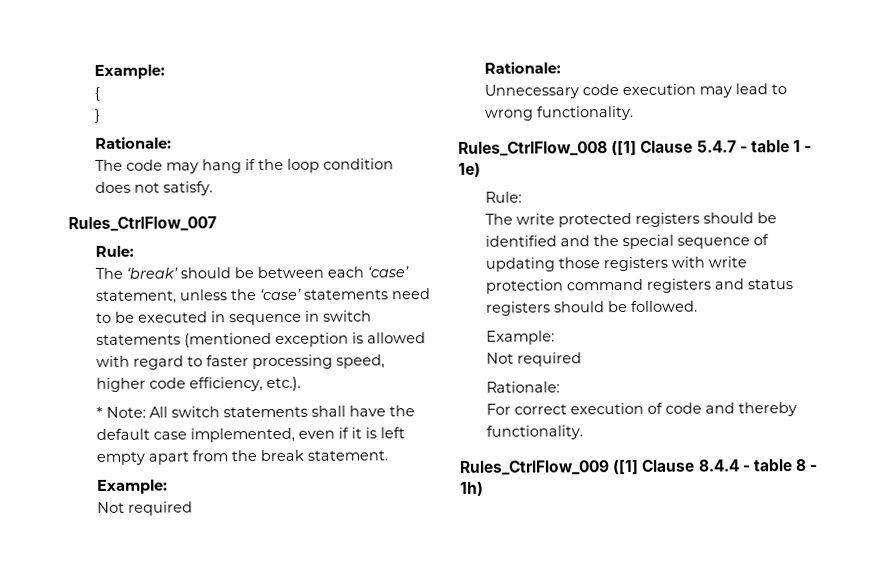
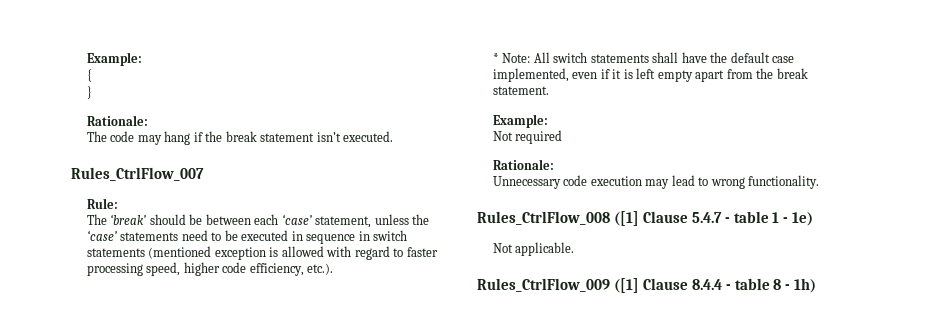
[286,158,394,173] [94,181,213,196] loop condition does not satisfy. -> [225,131,394,142] break statement isn’t executed.
[484,191,522,203] [484,212,777,228] [484,234,769,250] [484,256,747,272] [484,278,793,294] [485,300,698,316] [485,330,555,345] [485,352,582,367] [485,381,560,393] [485,402,797,417] [485,425,583,440] Rule: // The write protected registers should be identified and the special sequence of updating those registers with write protection command registers and status registers should be followed. // Example: // Not required // Rationale: // For correct execution of code and thereby functionality. -> [492,242,575,256] Not applicable.

